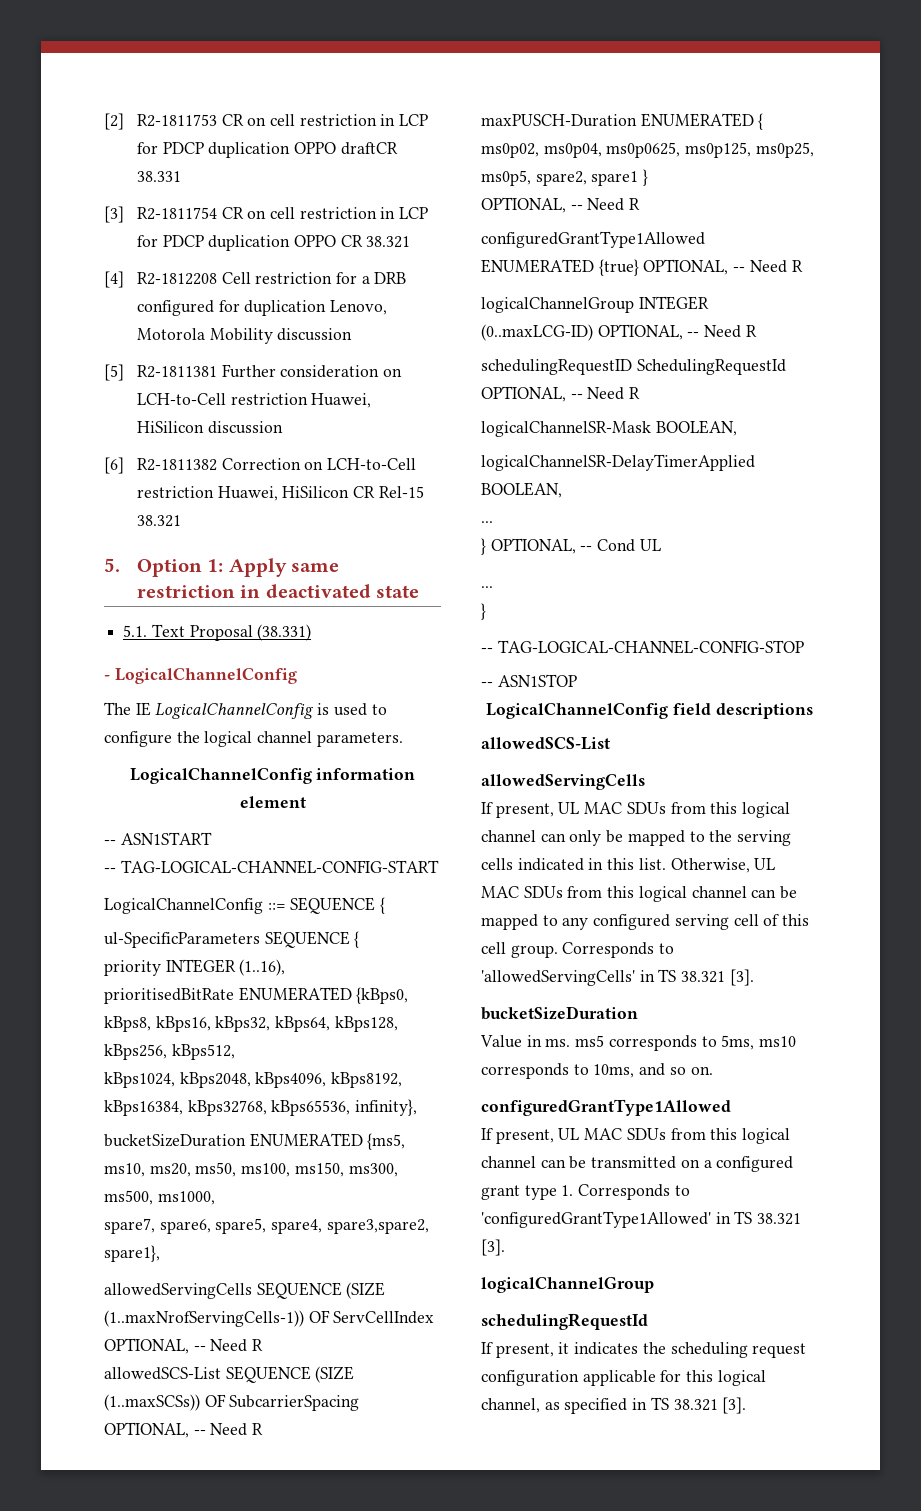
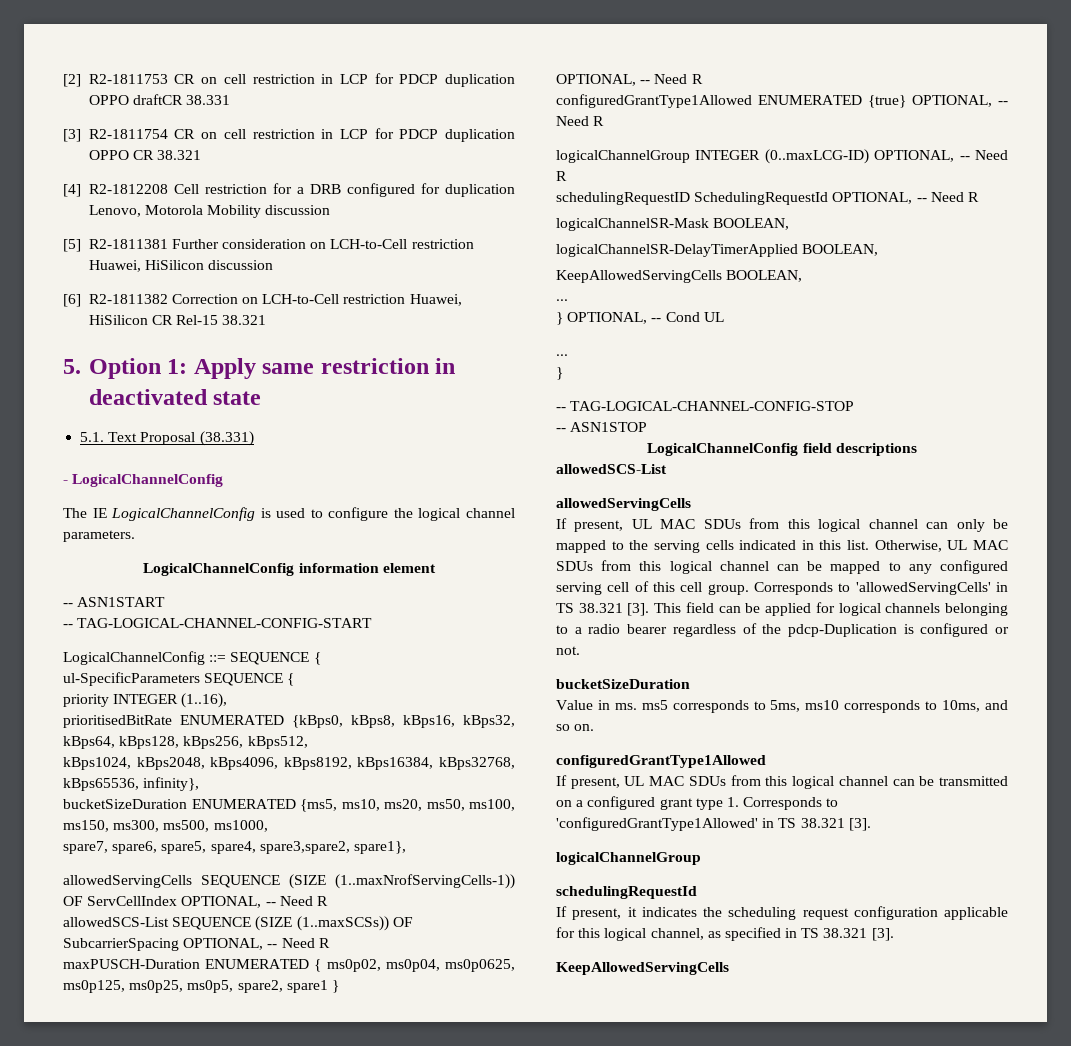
(562, 490) none -> [556,270,803,283] // KeepAllowedServingCells BOOLEAN,
(754, 977) none -> [654,602,1008,616] [556,623,1009,637] [556,646,580,655] This field can be applied for logical channels belonging to a radio bearer regardless of the pdcp-Duplication is configured or not.
(747, 1405) none -> [556,962,729,975] // KeepAllowedServingCells

